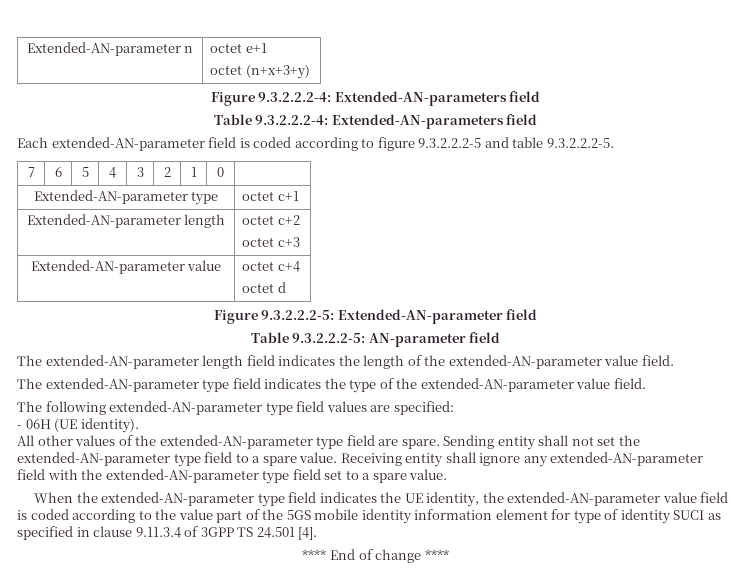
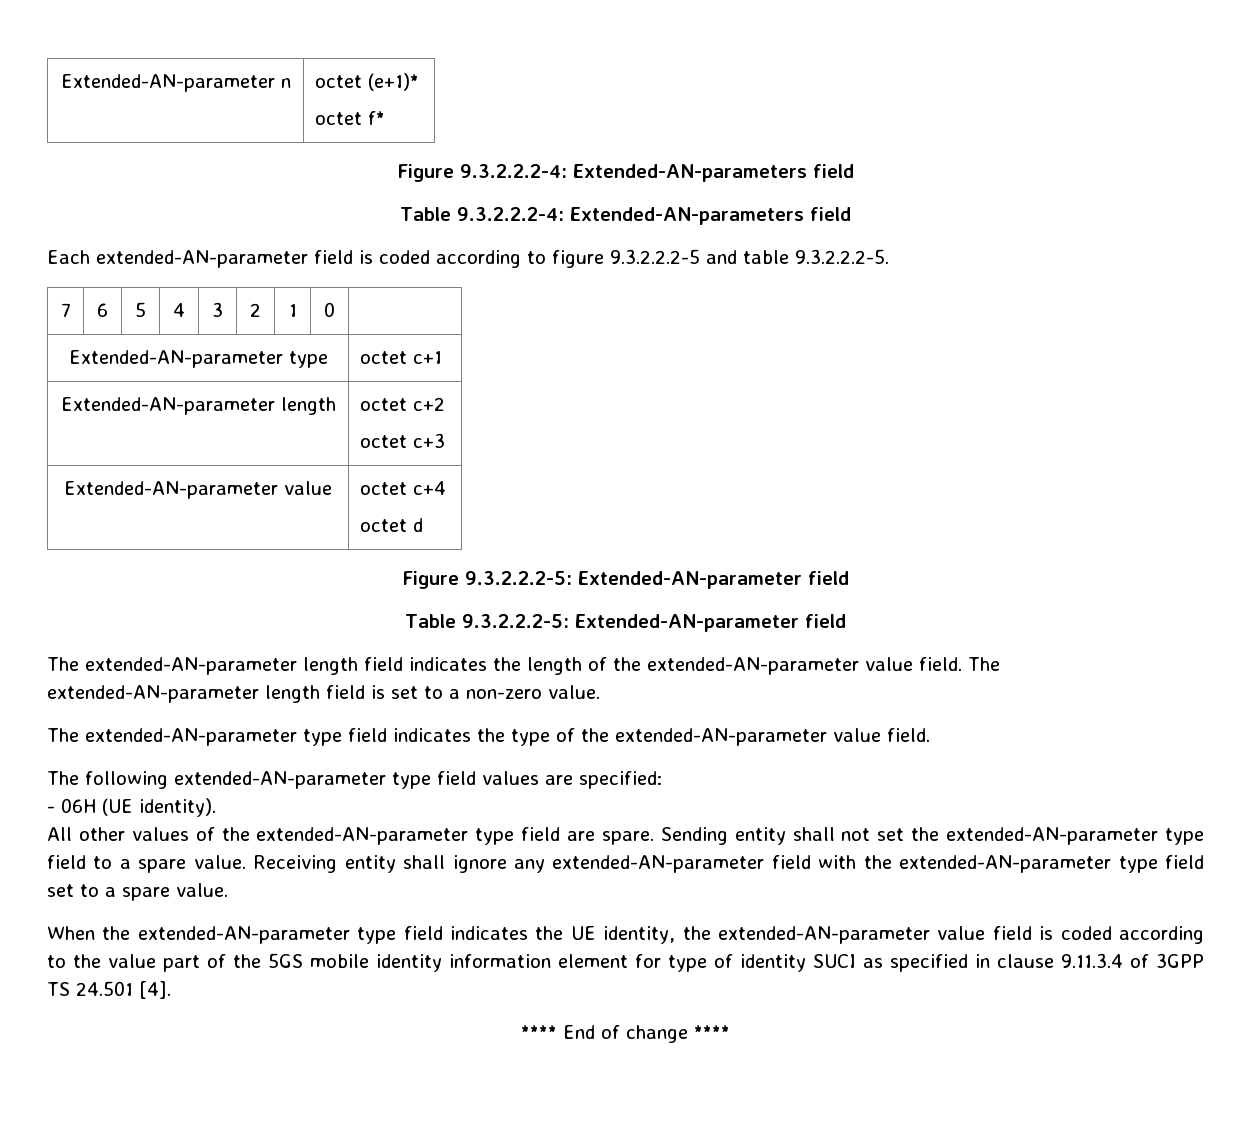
[245,43,267,53] [210,64,310,79] e+1 // octet (n+x+3+y) -> [368,73,420,91] [315,111,386,125] (e+1)* // octet f*
[368,333,466,347] AN-parameter -> [574,614,799,632] Extended-AN-parameter
(674, 360) none -> [968,657,1000,671] [47,685,600,703] The extended-AN-parameter length field is set to a non-zero value.

